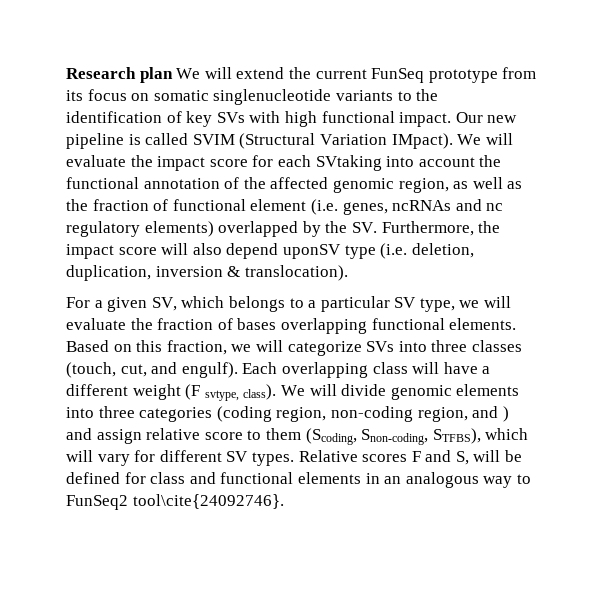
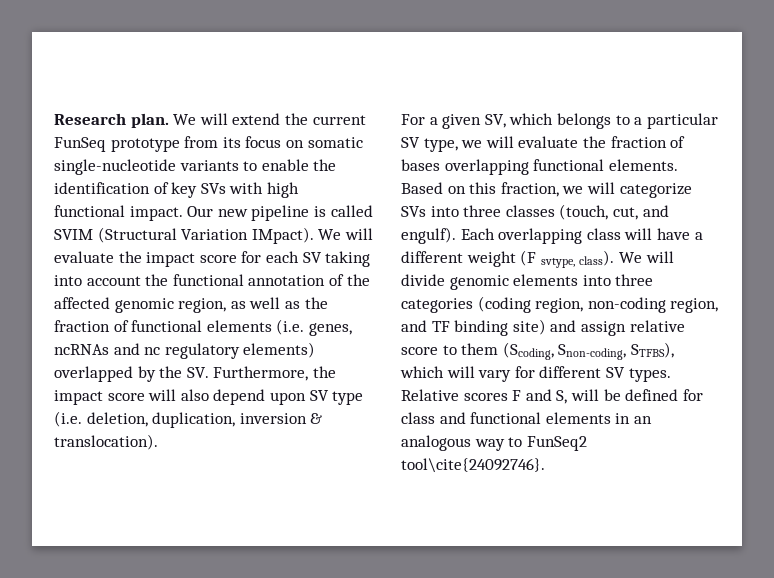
[139,67,173,83] plan -> [130,113,169,128] plan.
[213,89,332,105] singlenucleotide -> [54,159,176,175] single-nucleotide
(412, 96) none -> [261,159,309,171] enable
[315,155,382,171] SVtaking -> [302,251,371,267] SV taking
[250,199,307,211] element -> [206,320,272,332] elements
[282,244,341,259] uponSV -> [269,390,329,405] upon SV
[502,406,509,422] ) -> [431,319,546,336] TF binding site)

